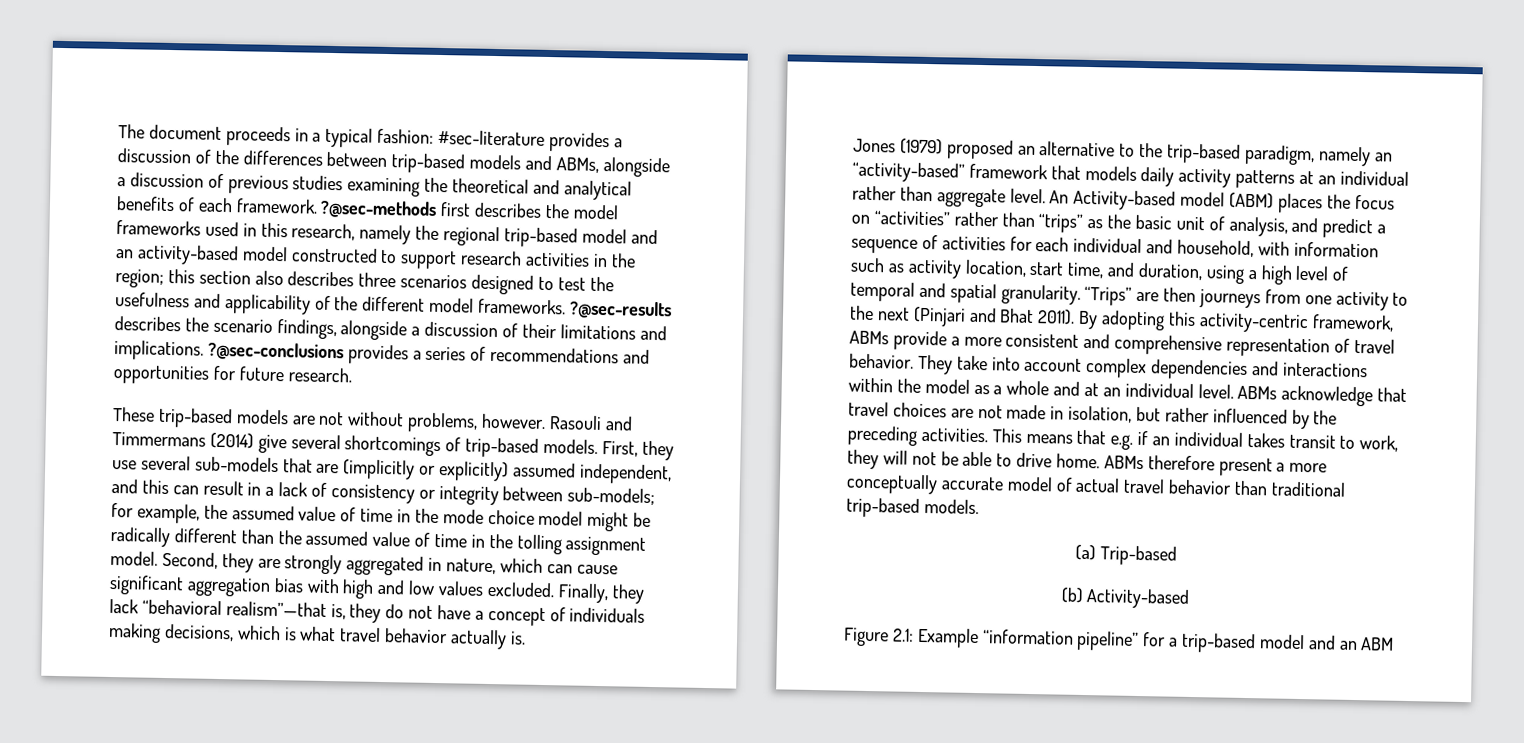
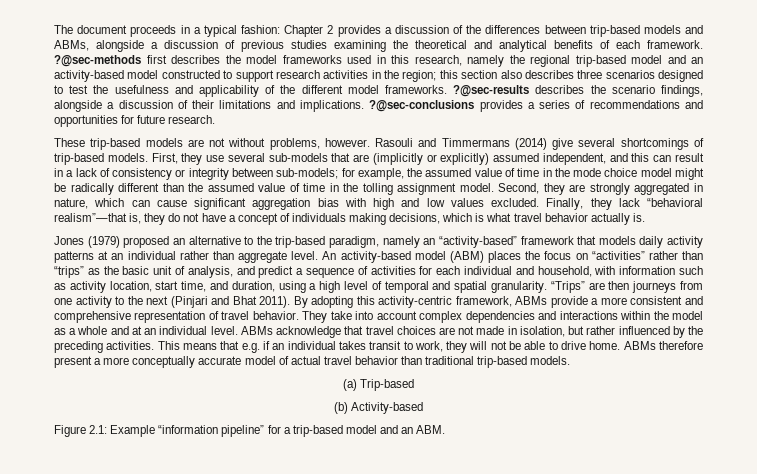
[438,129,546,146] #sec-literature -> [284,25,334,37] Chapter 2
[1073,189,1177,211] Activity-based -> [340,251,411,263] activity-based
[1360,637,1395,651] ABM -> [416,425,446,434] ABM.

